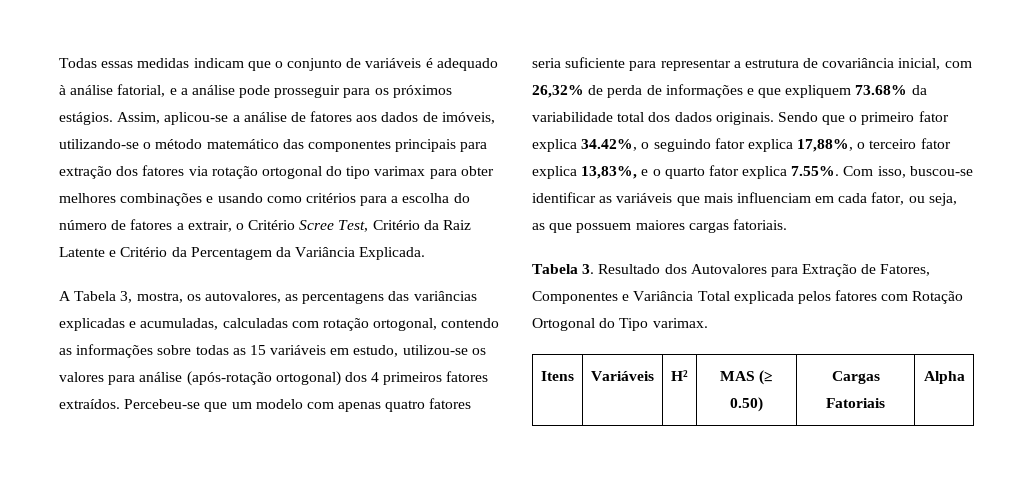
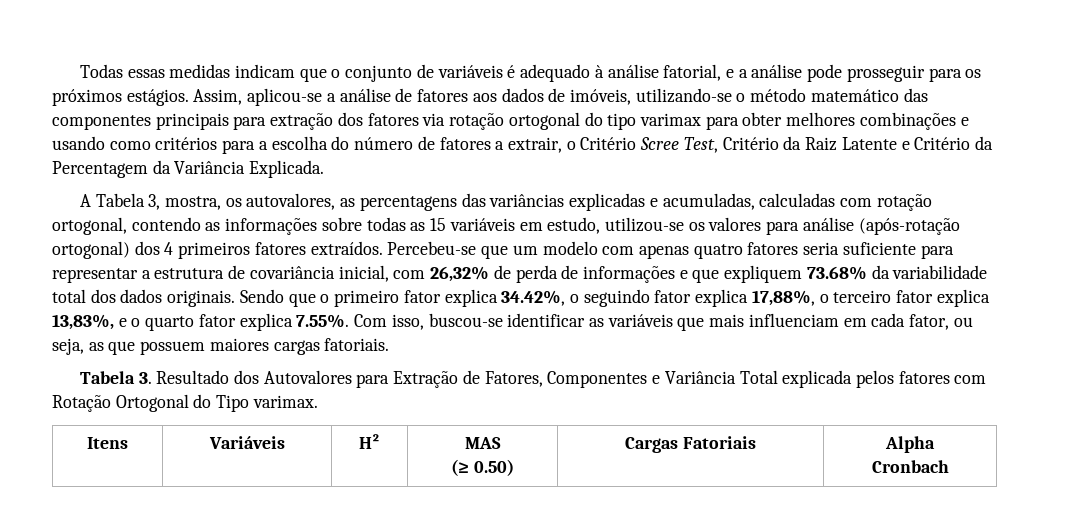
(755, 376) none -> (501, 443) //
(965, 377) none -> [871,460,949,473] // Cronbach

